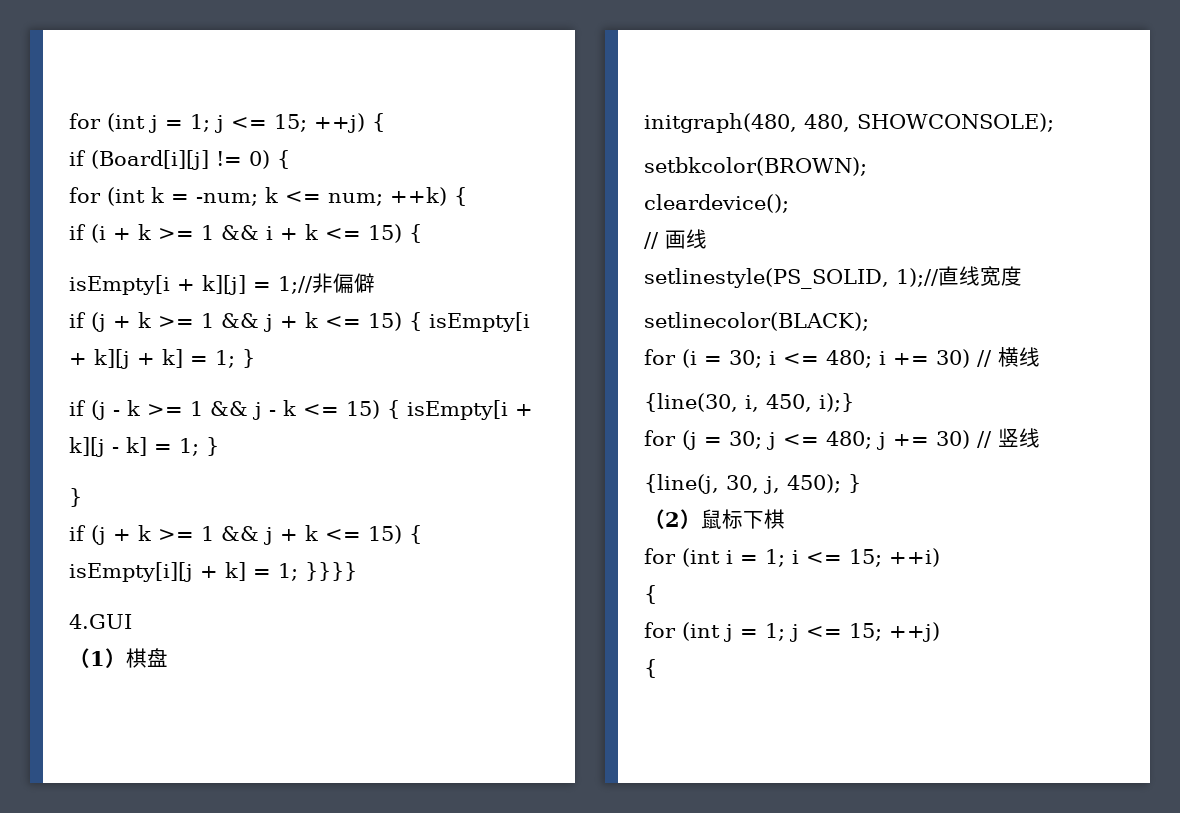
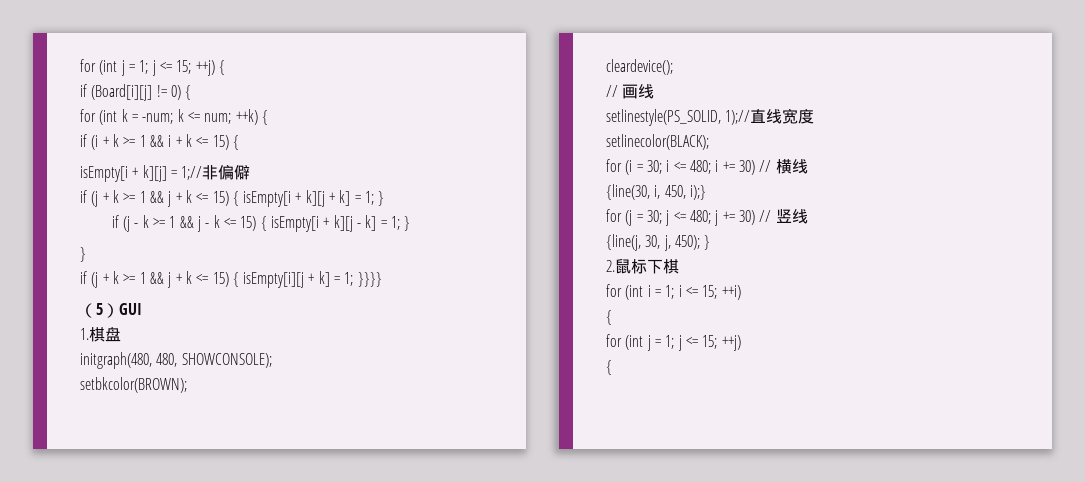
[69,614,132,629] [69,648,126,668] 4.GUI // （1） -> [80,303,142,318] [80,328,89,340] （5）GUI // 1.
[644,509,701,529] （2） -> [606,260,615,272] 2.

